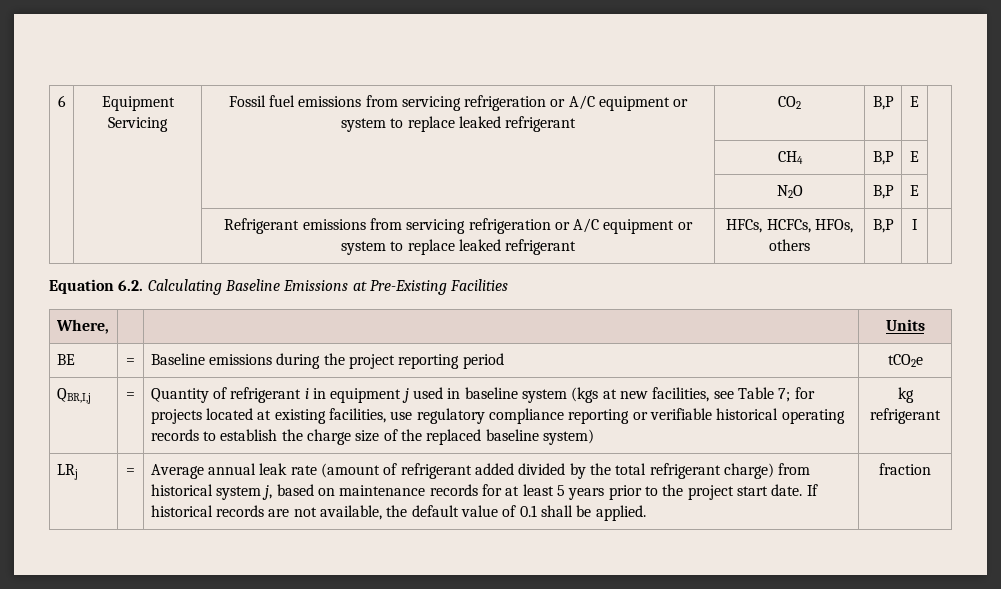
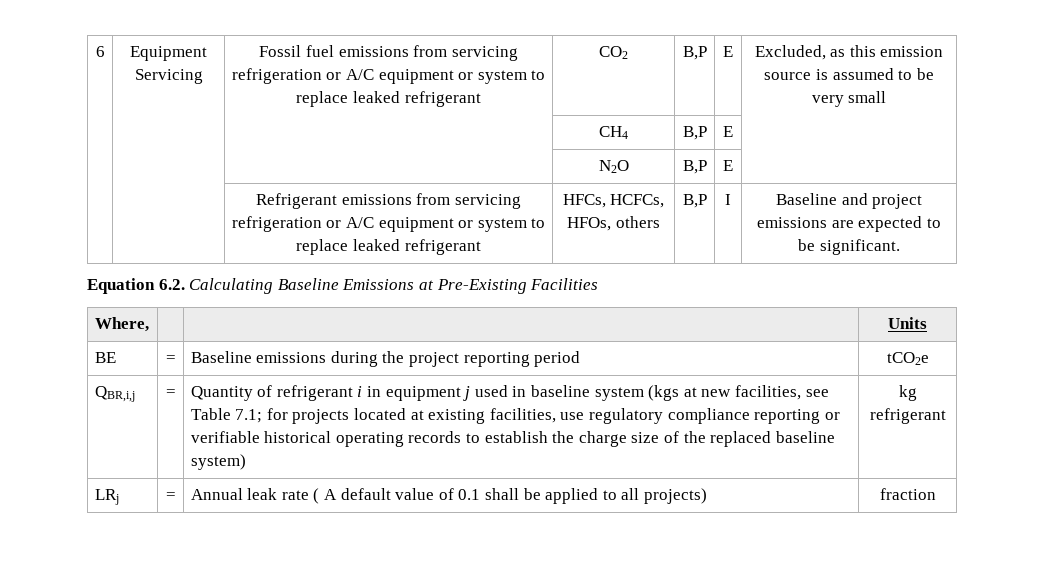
(919, 101) none -> [754,45,944,60] [764,68,934,80] [811,91,887,107] Excluded, as this emission source is assumed to be very small
(918, 224) none -> [775,193,923,209] [757,216,941,232] [798,239,900,255] Baseline and project emissions are expected to be significant.
[56,388,91,404] QBR,I,j -> [94,386,135,402] QBR,i,j
[778,388,791,402] 7; -> [235,409,263,423] 7.1;
[150,463,811,479] [150,484,818,500] [150,505,408,520] Average annual leak rate (amount of refrigerant added divided by the total refrigerant charge) from historical system j, based on maintenance records for at least 5 years prior to the project start date. If historical records are not available, the -> [190,488,338,504] Annual leak rate ( A
[595,505,646,521] applied. -> [545,488,707,504] applied to all projects)

